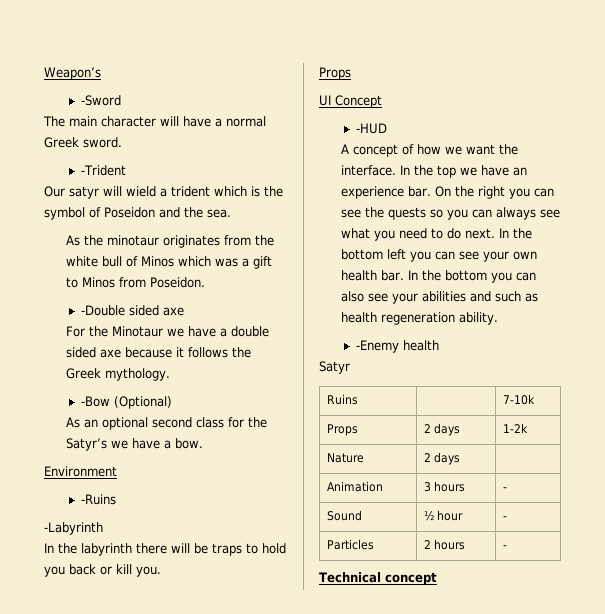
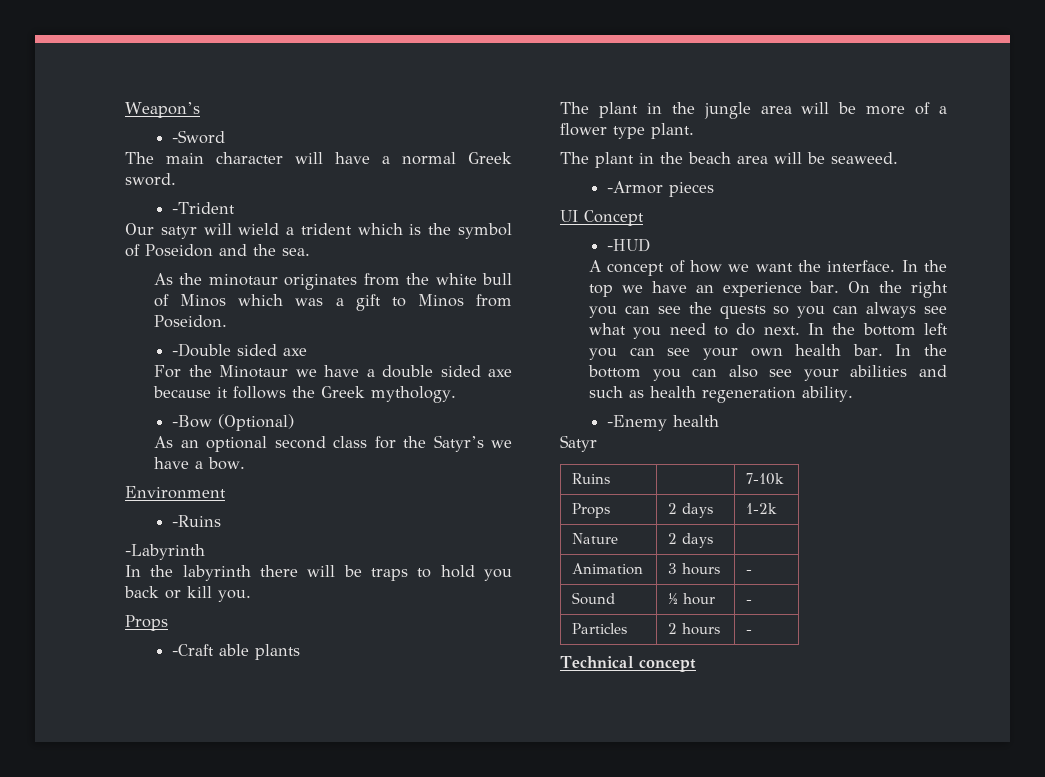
(351, 73) none -> [172,644,301,660] [560,102,947,119] [560,123,694,139] [560,152,898,168] [607,181,715,197] // -Craft able plants // The plant in the jungle area will be more of a flower type plant. // The plant in the beach area will be seaweed. // -Armor pieces

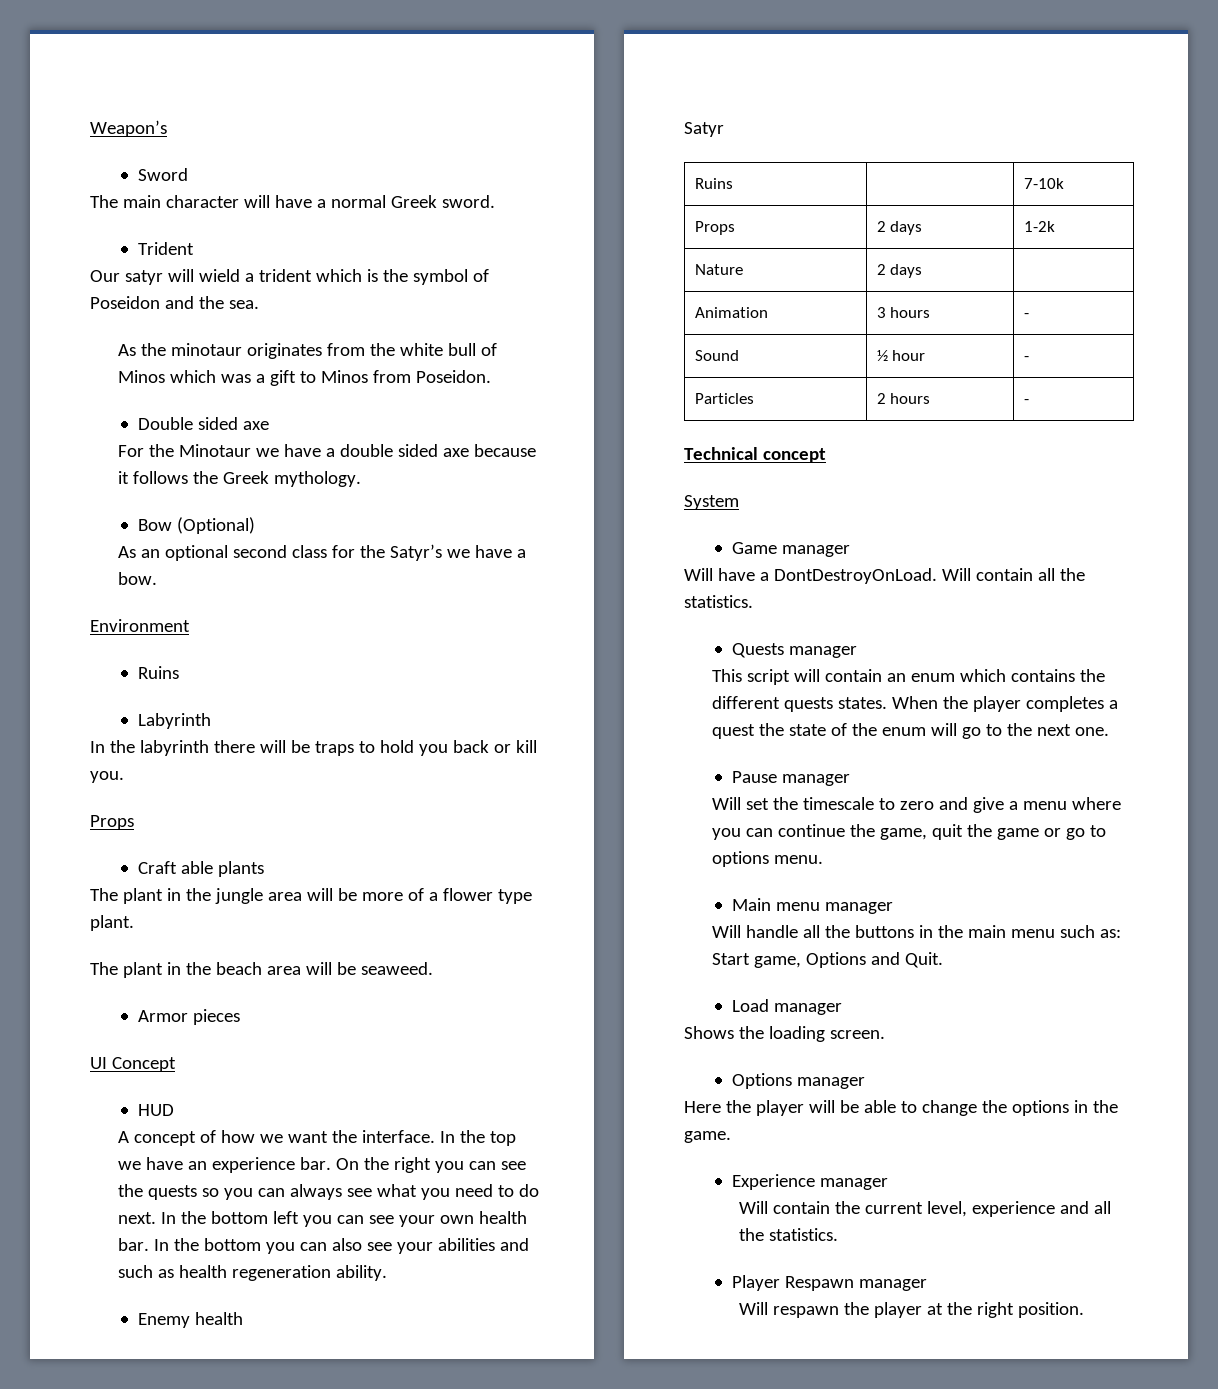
[172,130,226,144] -Sword -> [138,168,189,181] Sword
[172,202,236,214] -Trident -> [138,242,195,255] Trident
[172,343,232,357] -Double -> [138,417,194,430] Double
[172,415,213,428] -Bow -> [138,519,173,531] Bow
[172,515,222,527] [125,544,205,560] -Ruins // -Labyrinth -> [138,666,180,679] [138,713,212,729] Ruins // Labyrinth
[172,644,215,656] -Craft -> [138,861,178,874] Craft
[607,181,664,194] -Armor -> [138,1010,189,1022] Armor
[607,238,651,252] -HUD -> [138,1104,175,1116] HUD
[607,415,668,431] -Enemy -> [138,1313,191,1328] Enemy
(696, 665) none -> [684,495,739,510] [732,542,851,557] [684,568,1085,584] [684,595,753,608] [732,643,858,658] [711,669,1105,685] [711,696,1118,712] [711,723,1109,739] [732,771,851,786] [711,797,1121,813] [711,824,1106,840] [711,851,823,867] [732,898,894,914] [711,925,1121,938] [711,952,943,968] [732,999,843,1015] [684,1026,885,1042] [732,1073,866,1089] [684,1100,1118,1116] [684,1131,731,1143] [732,1174,889,1190] [739,1201,1112,1217] [739,1228,839,1241] [732,1275,928,1291] [739,1302,1085,1318] // System // Game manager // Will have a DontDestroyOnLoad. Will contain all the statistics. // Quests manager // This script will contain an enum which contains the different quests states. When the player completes a quest the state of the enum will go to the next one. // Pause manager // Will set the timescale to zero and give a menu where you can continue the game, quit the game or go to options menu. // Main menu manager // Will handle all the buttons in the main menu such as: Start game, Options and Quit. // Load manager // Shows the loading screen. // Options manager // Here the player will be able to change the options in the game. // Experience manager // Will contain the current level, experience and all the statistics. // Player Respawn manager // Will respawn the player at the right position.

